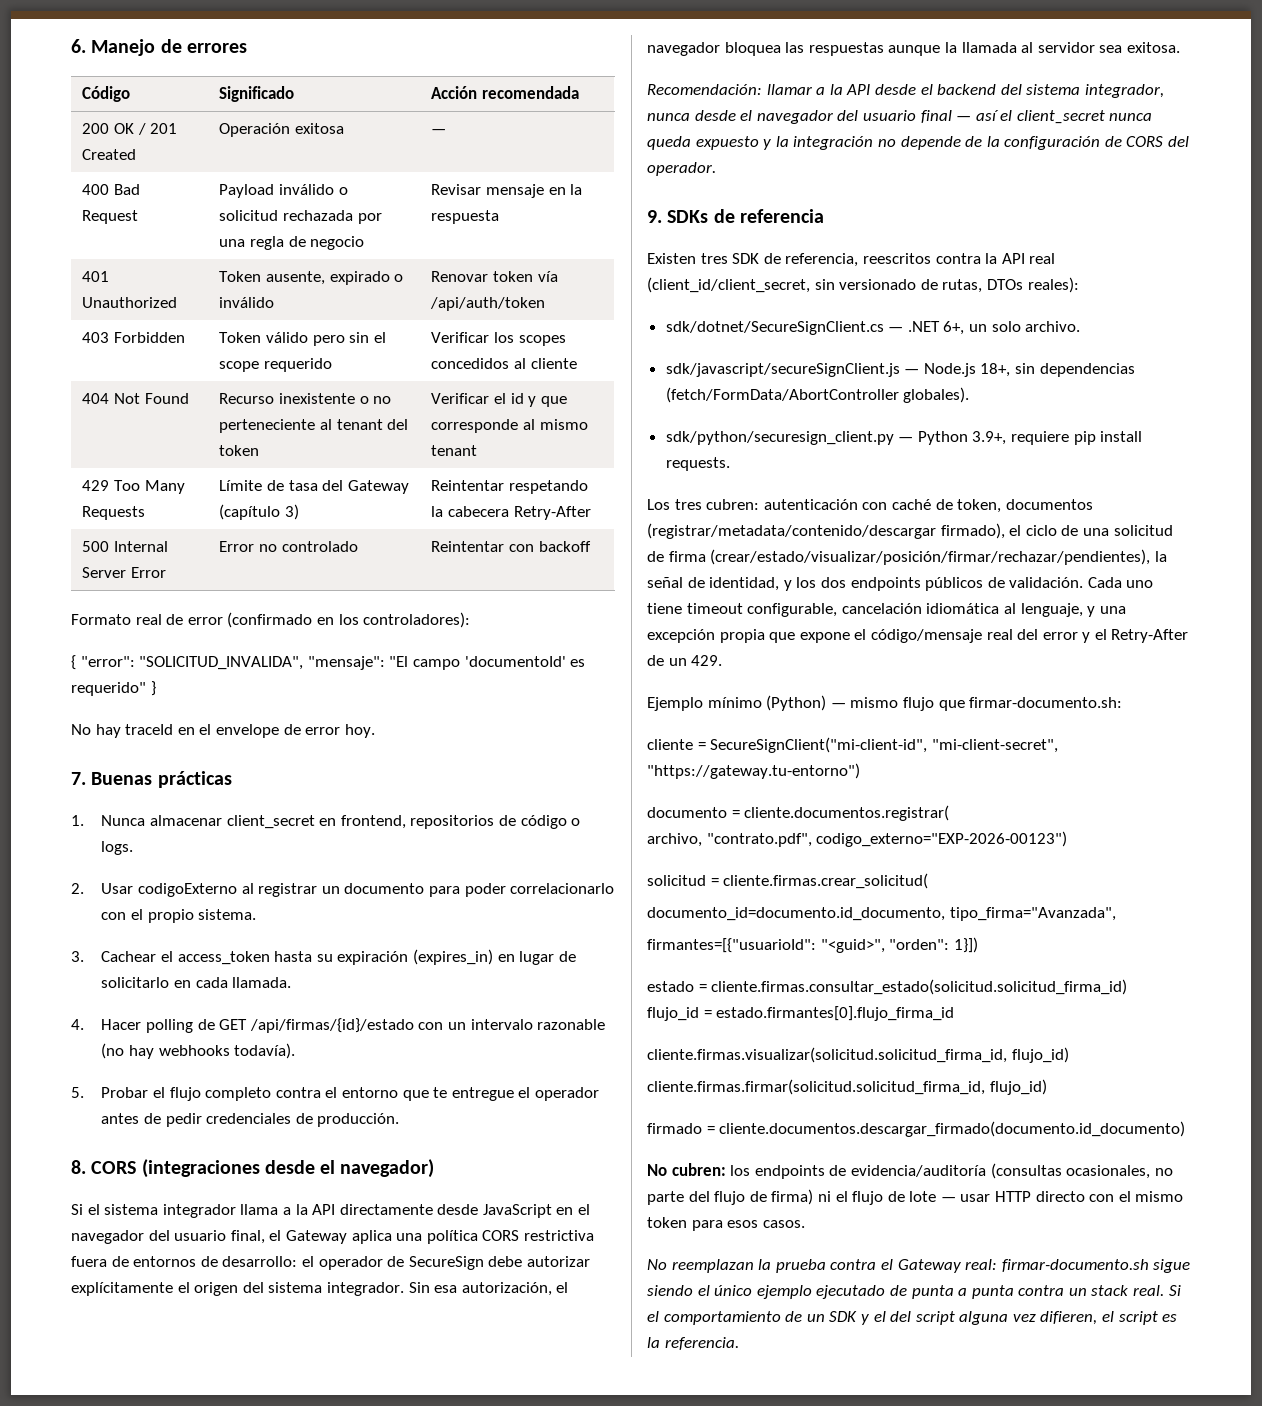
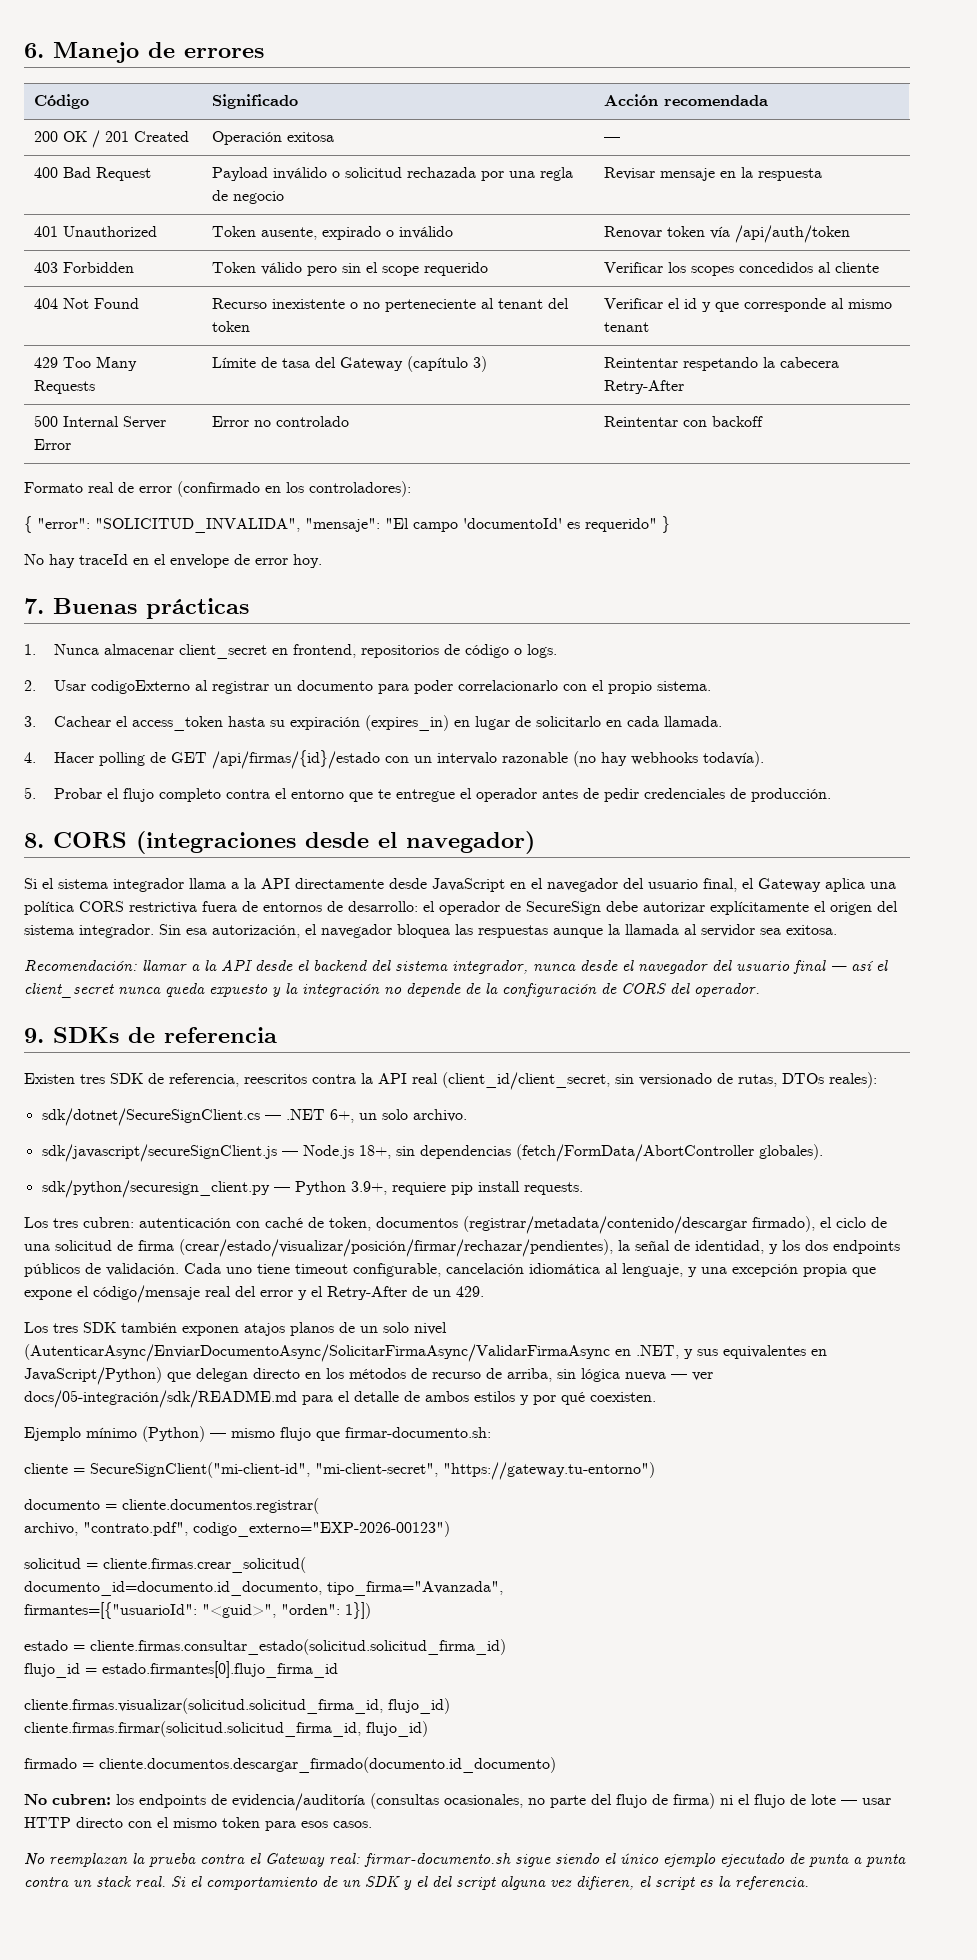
(723, 660) none -> [24,1322,447,1336] [24,1344,827,1362] [24,1367,713,1385] [24,1390,656,1408] // Los tres SDK también exponen atajos planos de un solo nivel (AutenticarAsync/EnviarDocumentoAsync/SolicitarFirmaAsync/ValidarFirmaAsync en .NET, y sus equivalentes en JavaScript/Python) que delegan directo en los métodos de recurso de arriba, sin lógica nueva — ver docs/05-integración/sdk/README.md para el detalle de ambos estilos y por qué coexisten.

